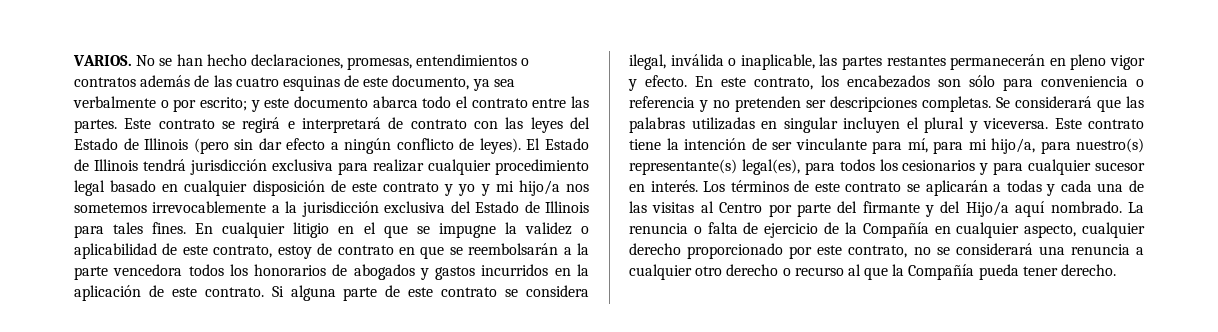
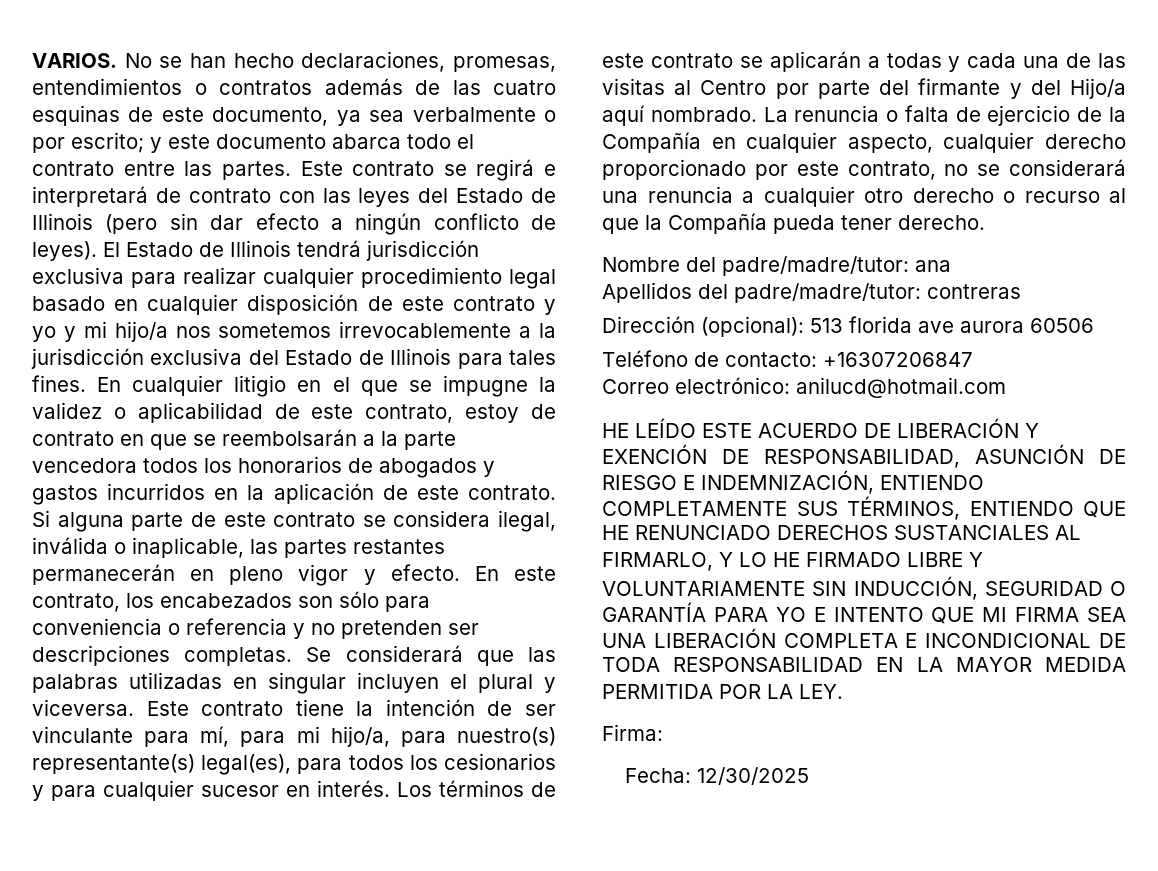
(1117, 270) none -> [602,256,951,276] [602,282,1021,303] [602,316,1094,337] [602,350,973,367] [602,377,1006,398] [602,418,1039,438] [602,444,1126,468] [602,470,984,494] [602,496,1126,520] [602,525,1081,540] [602,552,983,571] [602,576,1126,600] [602,602,1126,624] [602,628,1126,648] [602,657,1126,672] [602,684,843,699] [602,724,663,741] [625,767,810,785] // Nombre del padre/madre/tutor: ana // Apellidos del padre/madre/tutor: contreras // Dirección (opcional): 513 florida ave aurora 60506 // Teléfono de contacto: +16307206847 // Correo electrónico: anilucd@hotmail.com // HE LEÍDO ESTE ACUERDO DE LIBERACIÓN Y EXENCIÓN DE RESPONSABILIDAD, ASUNCIÓN DE RIESGO E INDEMNIZACIÓN, ENTIENDO COMPLETAMENTE SUS TÉRMINOS, ENTIENDO QUE HE RENUNCIADO DERECHOS SUSTANCIALES AL FIRMARLO, Y LO HE FIRMADO LIBRE Y VOLUNTARIAMENTE SIN INDUCCIÓN, SEGURIDAD O GARANTÍA PARA YO E INTENTO QUE MI FIRMA SEA UNA LIBERACIÓN COMPLETA E INCONDICIONAL DE TODA RESPONSABILIDAD EN LA MAYOR MEDIDA PERMITIDA POR LA LEY. // Firma: // Fecha: 12/30/2025

